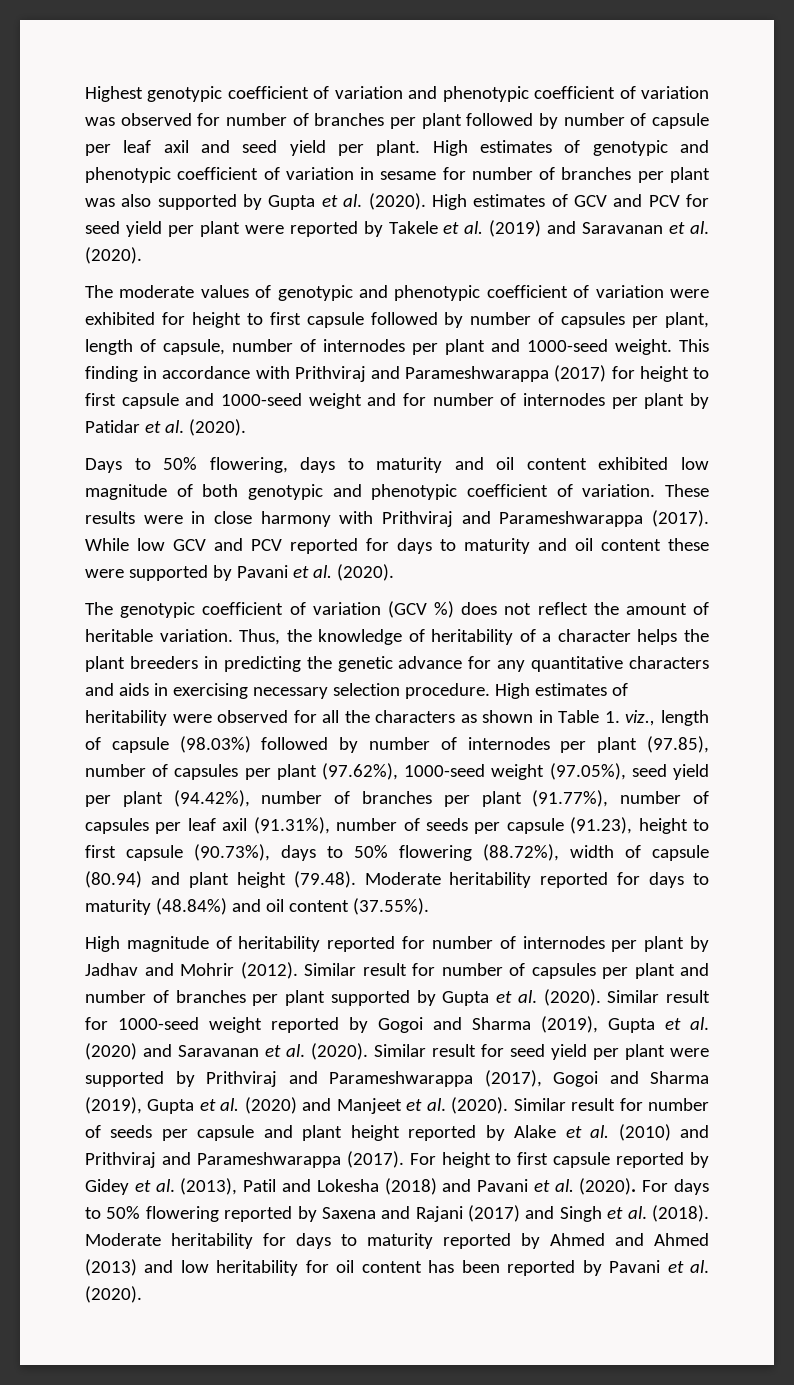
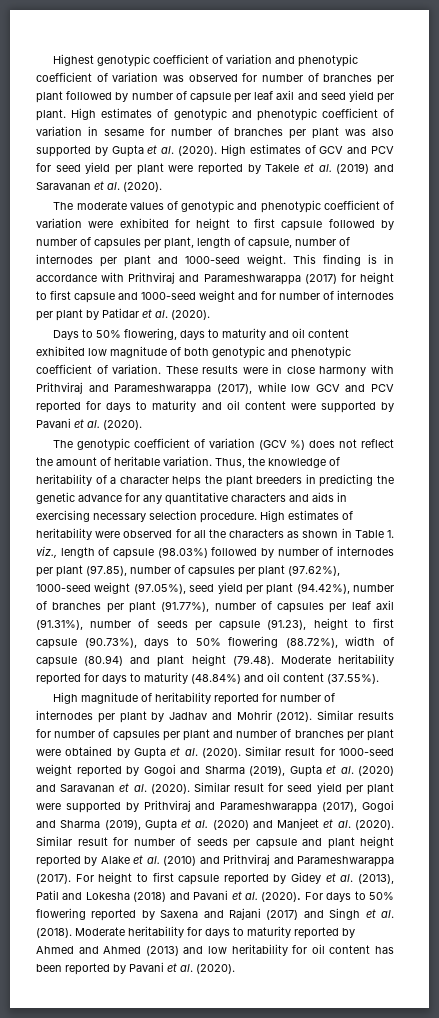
(138, 374) none -> [368,254,377,264] is
[651,510,709,527] [85,538,129,551] (2017). While -> [216,382,286,394] (2017), while
[668,538,709,551] these -> (286, 405) none
[362,963,407,976] result -> [357,711,394,720] results
[330,990,410,1006] supported -> [36,746,113,756] were obtained

